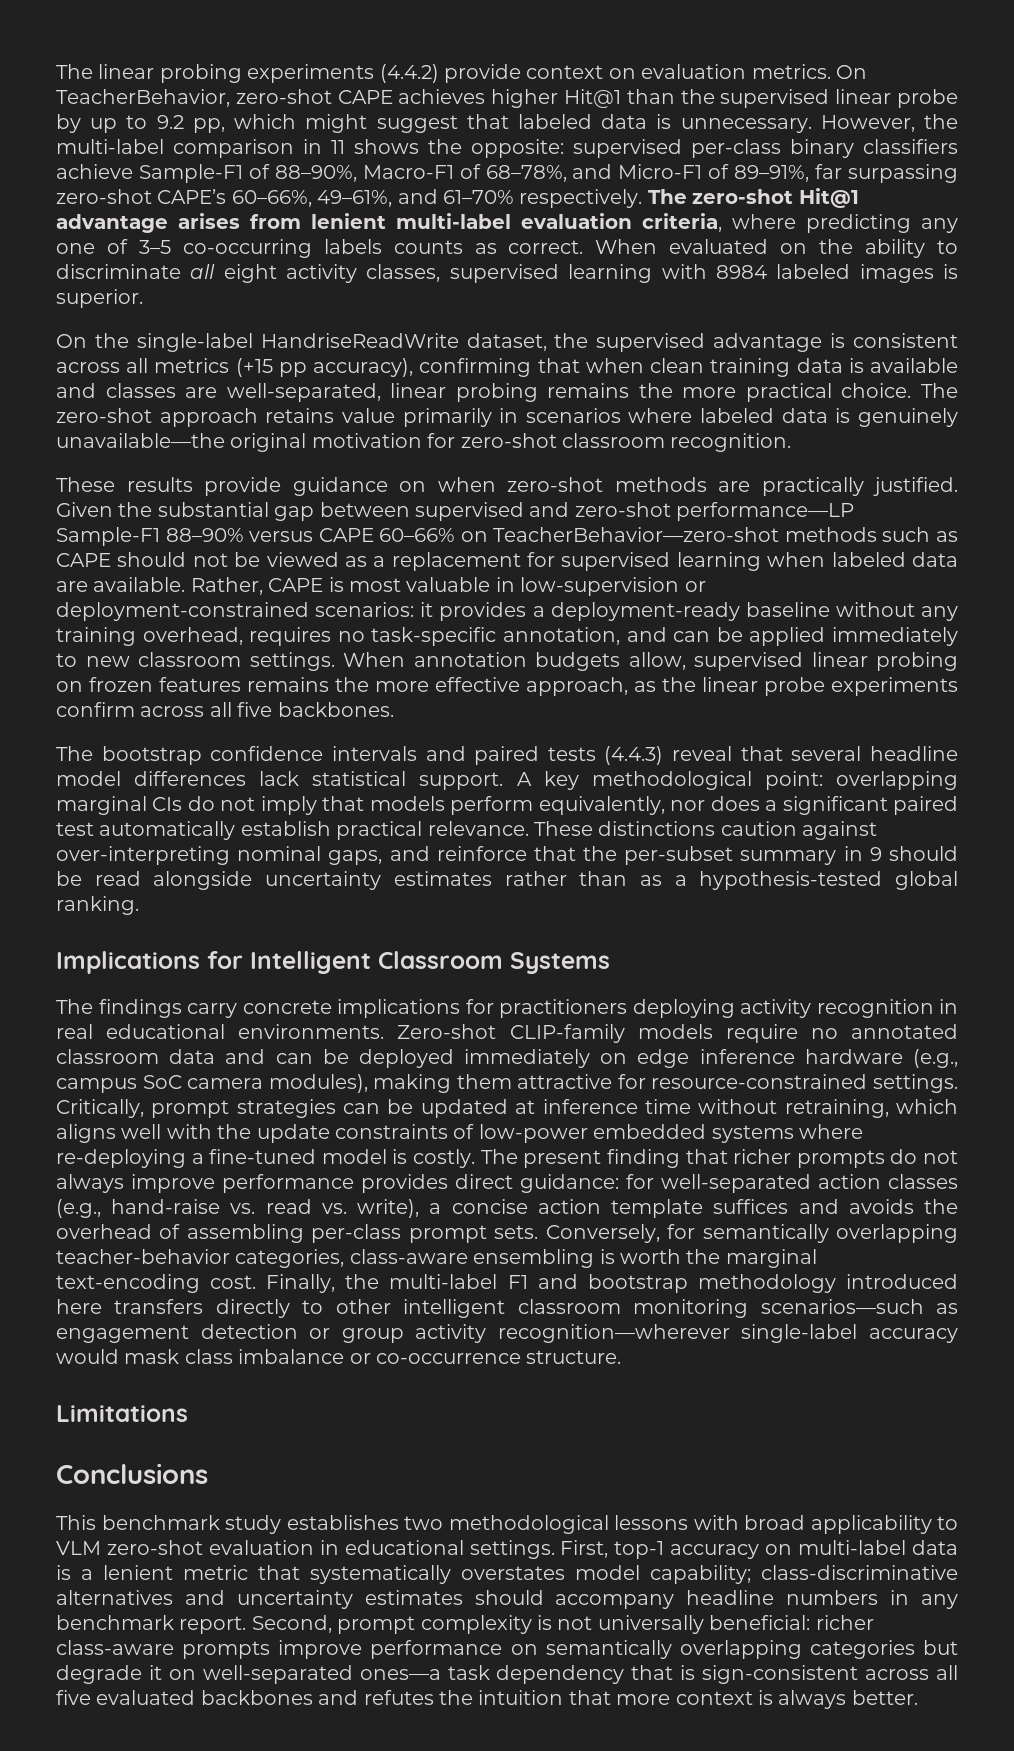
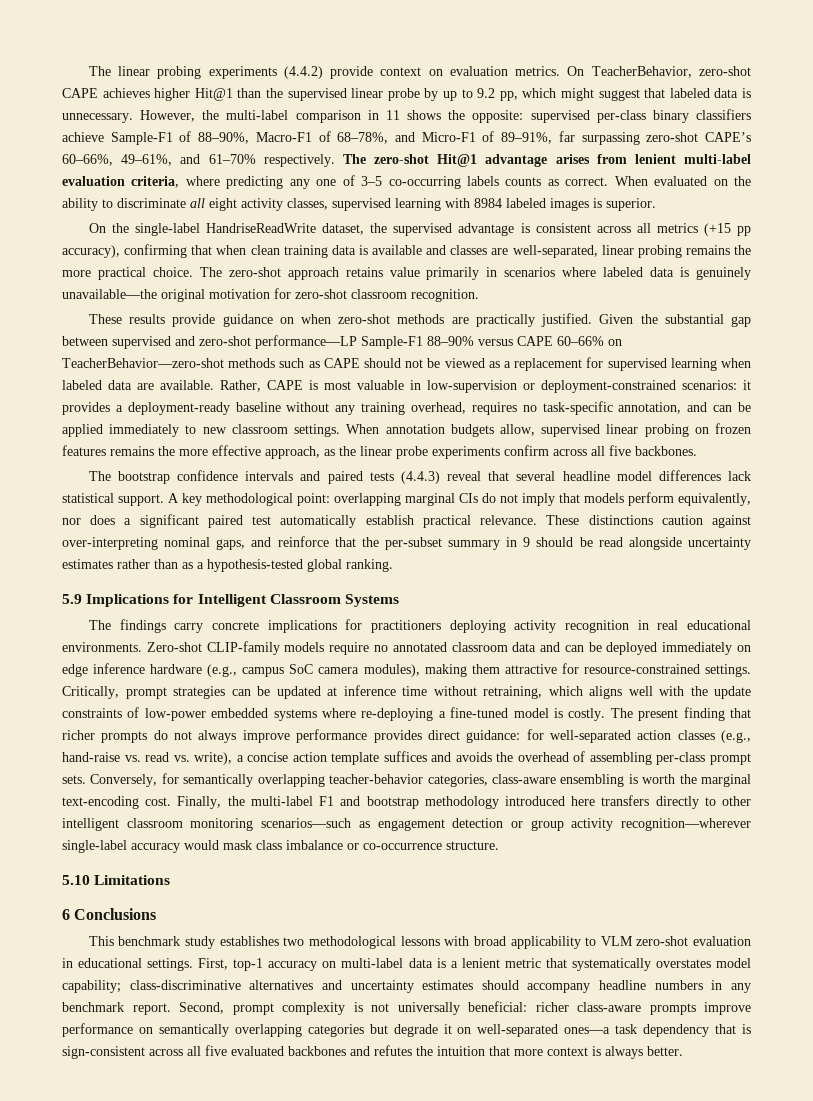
(139, 905) none -> [62,594,82,604] 5.9
(622, 1357) none -> [62,875,90,885] 5.10
(188, 1413) none -> [62,909,70,920] 6

